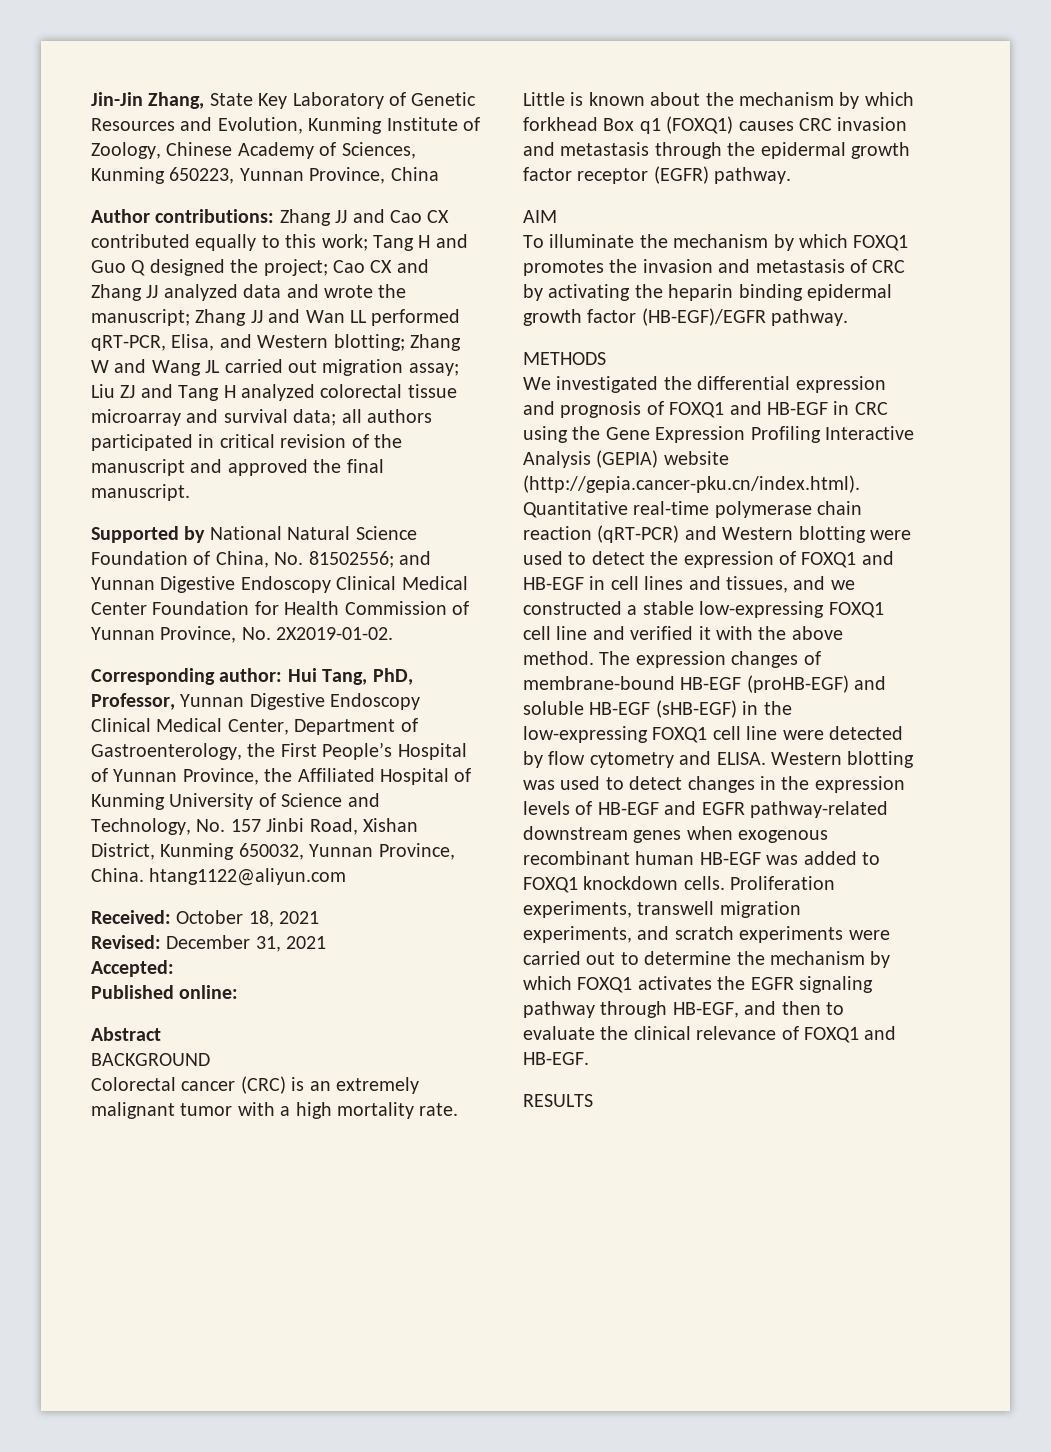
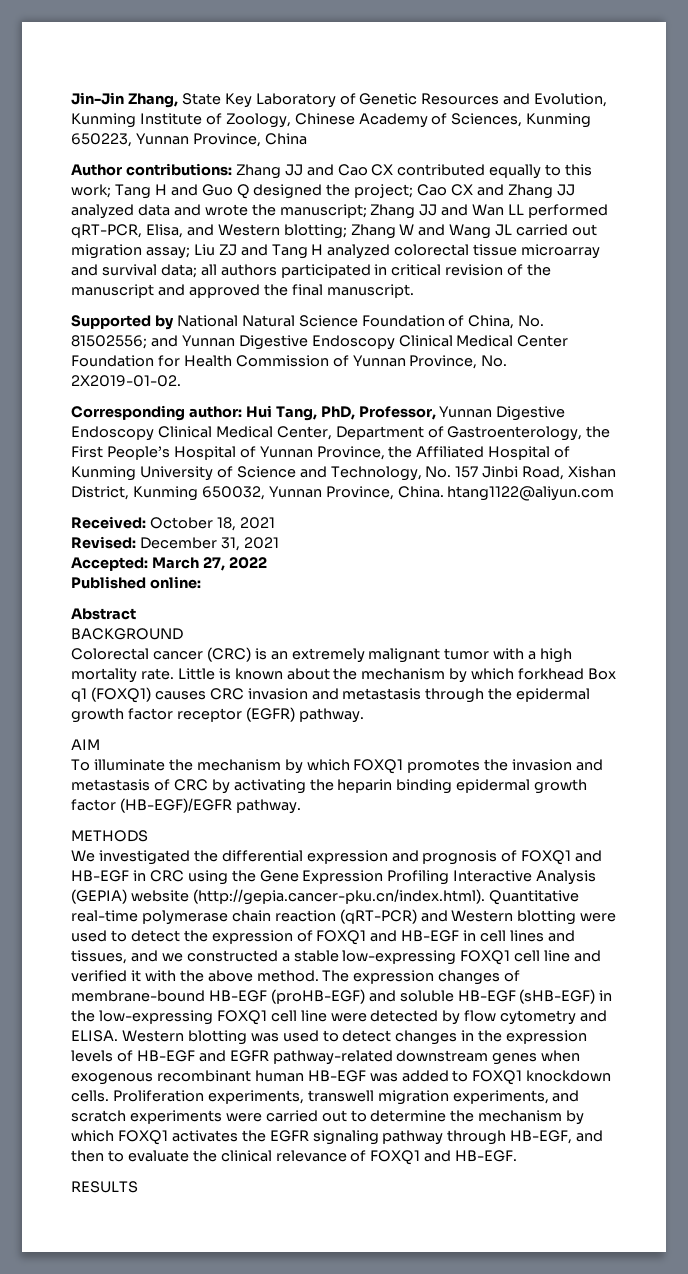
(174, 968) none -> [151,557,267,571] March 27, 2022

